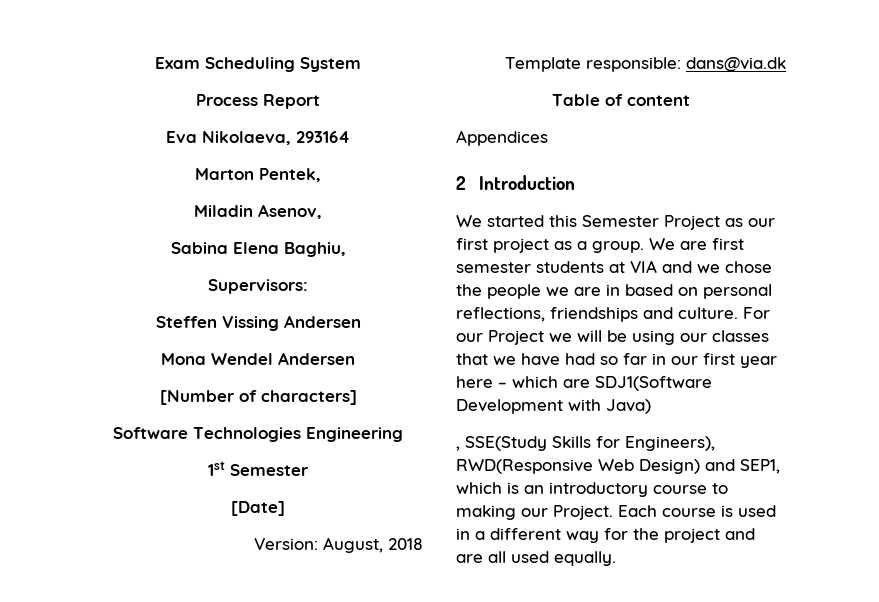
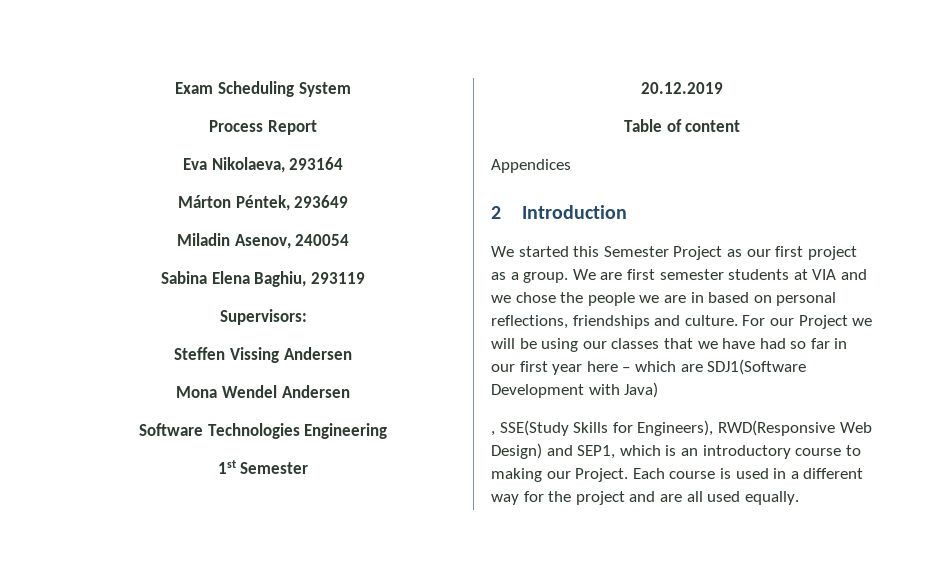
[195,168,321,182] Marton Pentek, -> [177,195,349,211] Márton Péntek, 293649
(322, 211) none -> [295,234,350,246] 240054
(346, 249) none -> [310,272,365,284] 293119
[159,390,357,405] // [Number of characters] -> (350, 391) none
[231,501,285,516] [254,537,423,553] [505,57,786,72] [Date] // Version: August, 2018 // Template responsible: dans@via.dk -> [641,82,723,94] 20.12.2019

